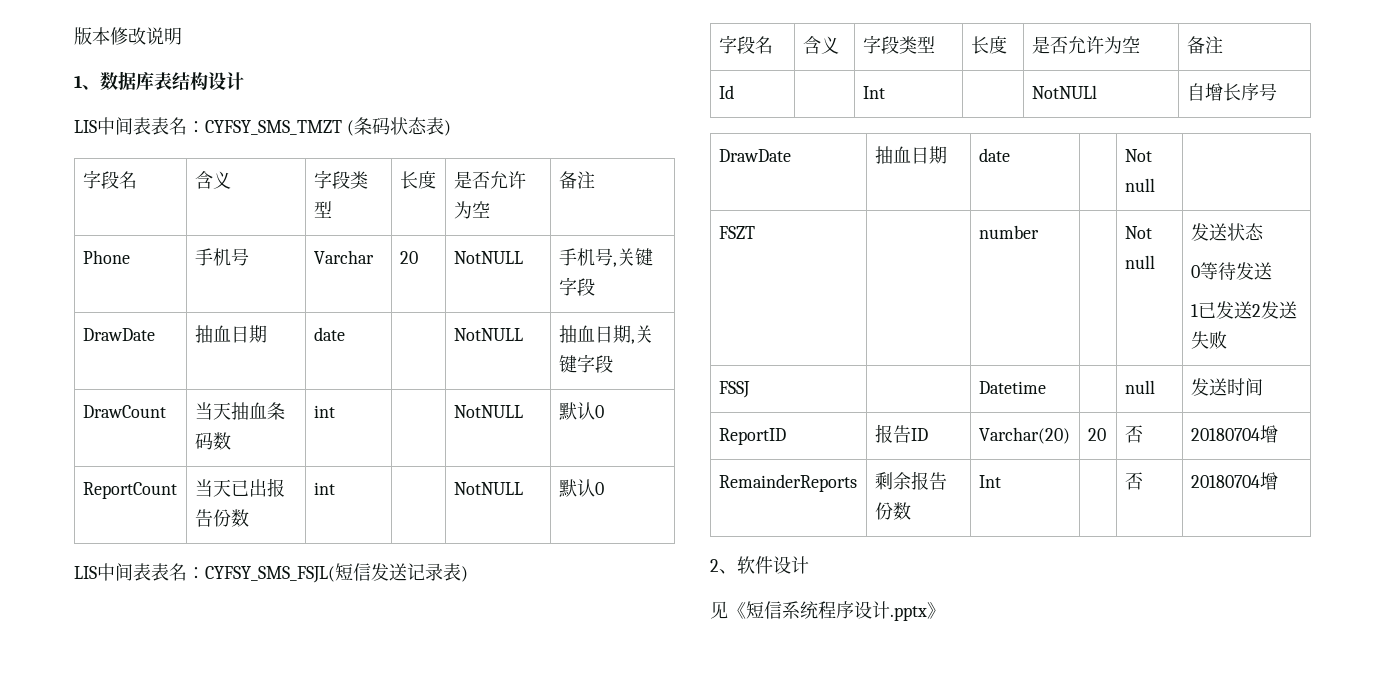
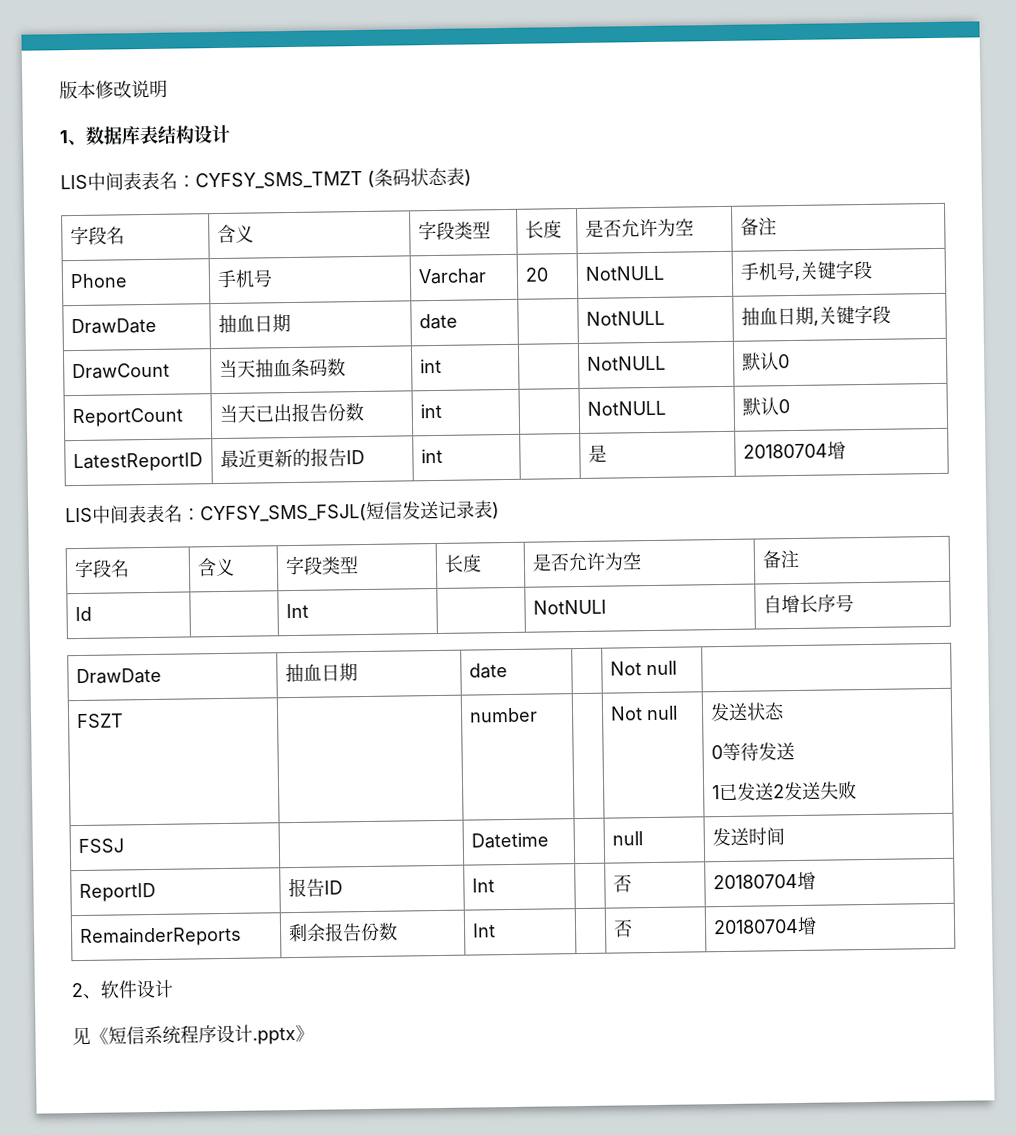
(604, 488) none -> [72,452,203,473] [219,447,365,469] [420,448,443,464] [587,444,607,463] [742,441,846,460] // LatestReportID | 最近更新的报告ID | int | | 是 | 20180704增
[978,427,1070,444] [1087,428,1106,441] Varchar(20) | 20 -> [471,878,495,893] Int |

